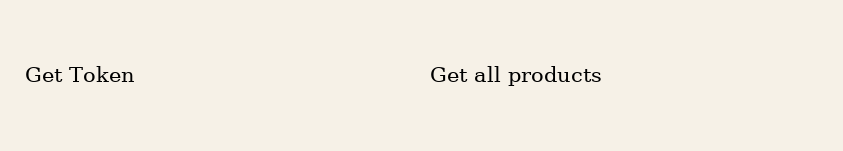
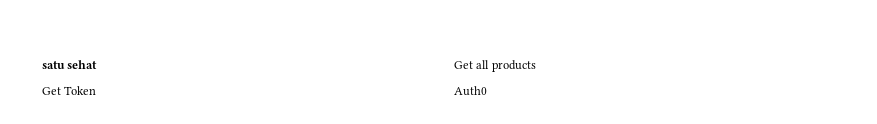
(25, 74) none -> [42,60,98,69] satu sehat //
(602, 76) none -> [454,86,487,96] // Auth0

